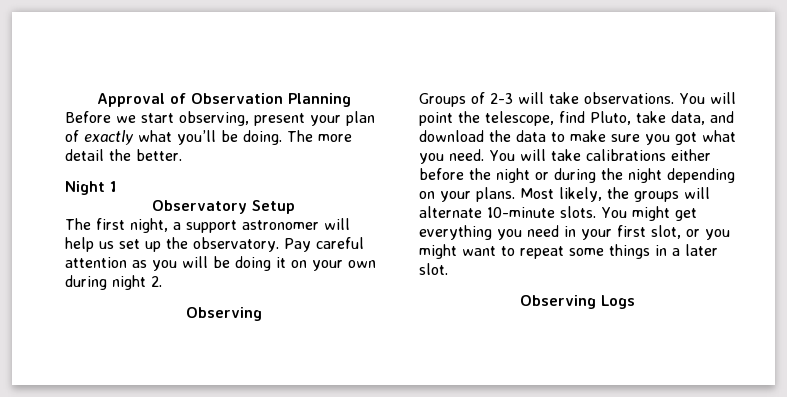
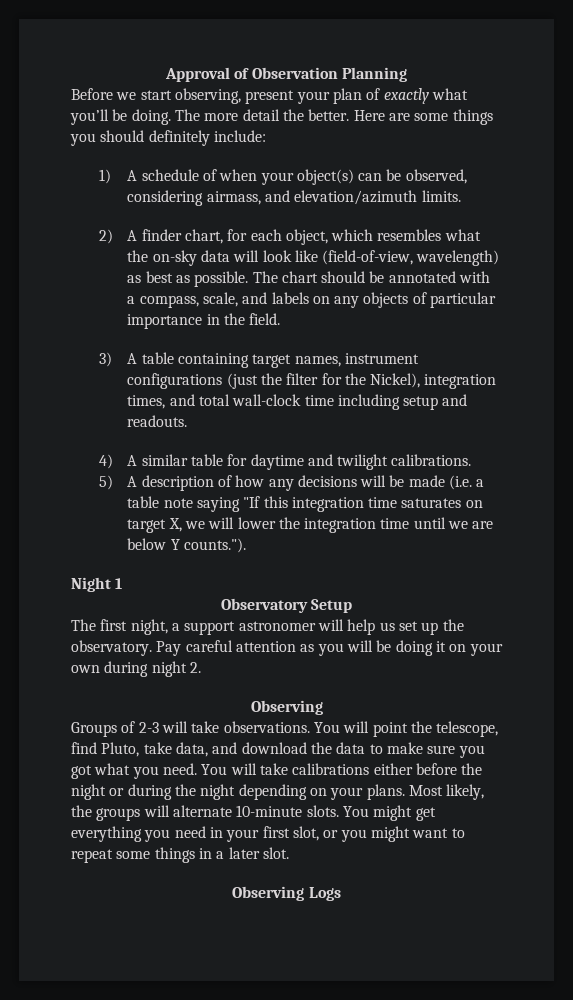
(182, 155) none -> [353,109,493,125] [70,130,266,146] [99,169,467,185] [127,190,461,206] [99,229,481,245] [127,250,500,266] [127,271,491,287] [127,292,497,308] [127,313,281,329] [99,352,419,368] [127,373,497,389] [127,394,468,410] [127,415,188,427] [99,454,472,470] [99,475,485,491] [127,496,483,512] [127,517,494,533] [127,538,246,553] Here are some things you should definitely include: // 1) A schedule of when your object(s) can be observed, considering airmass, and elevation/azimuth limits. // 2) A finder chart, for each object, which resembles what the on-sky data will look like (field-of-view, wavelength) as best as possible. The chart should be annotated with a compass, scale, and labels on any objects of particular importance in the field. // 3) A table containing target names, instrument configurations (just the filter for the Nickel), integration times, and total wall-clock time including setup and readouts. // 4) A similar table for daytime and twilight calibrations. // 5) A description of how any decisions will be made (i.e. a table note saying "If this integration time saturates on target X, we will lower the integration time until we are below Y counts.").

